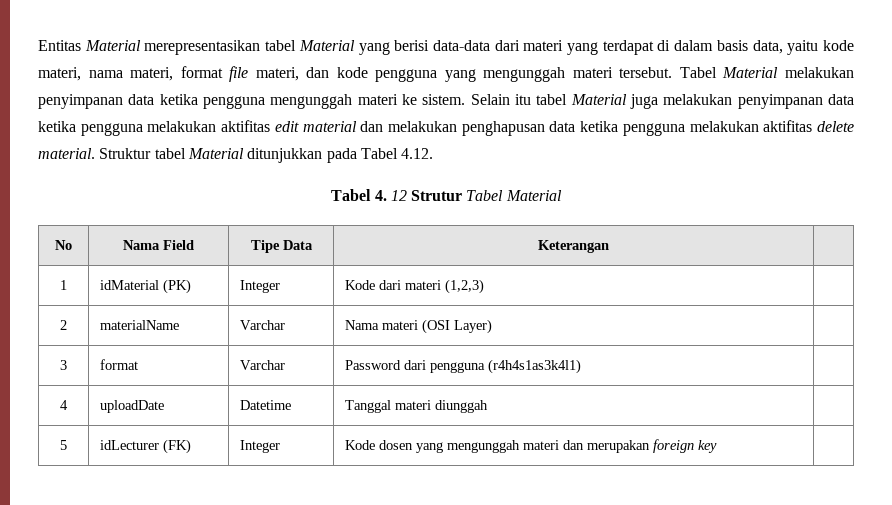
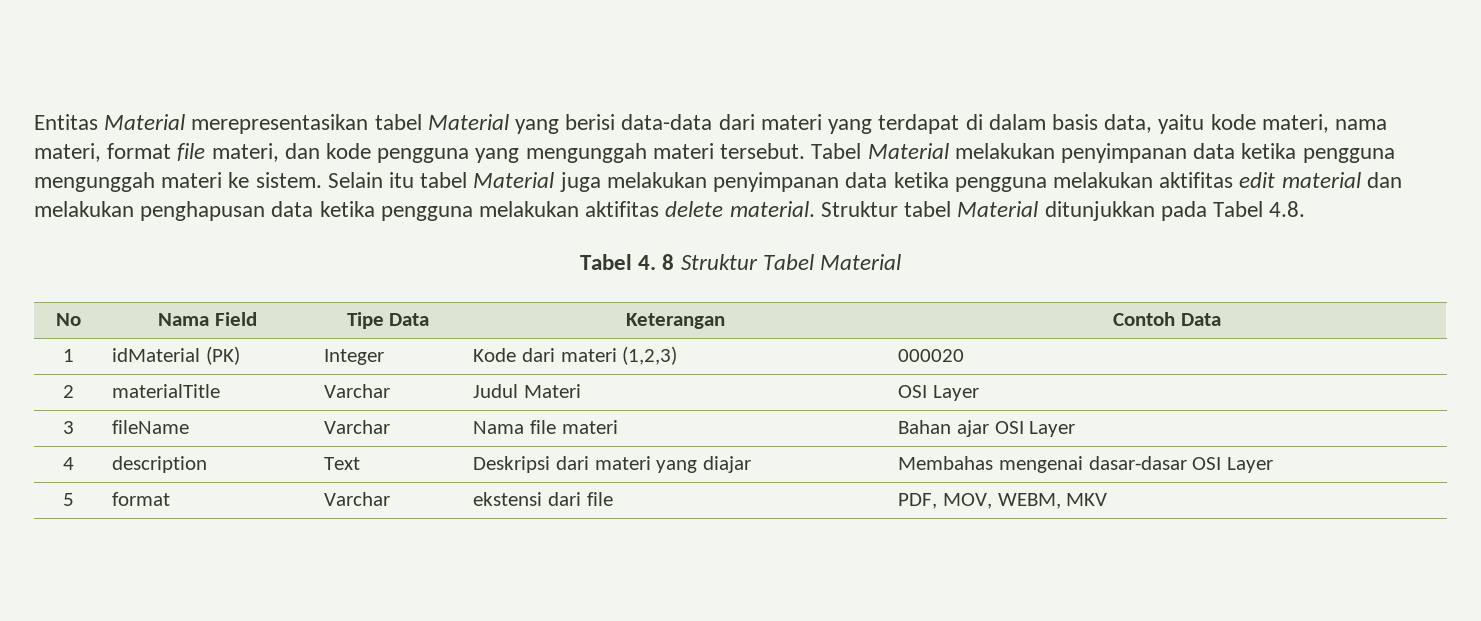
[401,148,434,159] 4.12. -> [1269,201,1306,217] 4.8.
[390,190,463,201] 12 Strutur -> [662,254,758,270] 8 Struktur
(609, 246) none -> [1113,312,1221,326] Contoh Data
(485, 286) none -> [898,349,965,362] 000020
[100,320,180,330] materialName -> [112,384,221,398] [324,384,391,398] [473,384,582,398] [898,385,980,401] [62,421,74,434] [112,420,190,434] materialTitle | Varchar | Judul Materi | OSI Layer // 3 | fileName
[382,319,493,334] [60,360,67,370] [100,359,139,370] [240,360,286,370] [345,359,582,374] [60,400,68,410] [100,400,165,413] [240,400,292,410] [345,400,489,413] [60,440,67,450] [100,439,192,454] [240,440,281,453] [345,439,718,453] materi (OSI Layer) | // 3 | format | Varchar | Password dari pengguna (r4h4s1as3k4l1) | // 4 | uploadDate | Datetime | Tanggal materi diunggah | // 5 | idLecturer (FK) | Integer | Kode dosen yang mengunggah materi dan merupakan foreign key | -> [530,420,618,434] [898,420,1076,437] [62,457,74,470] [112,456,208,473] [324,457,361,470] [473,456,751,473] [898,456,1273,473] [62,493,74,506] [112,492,171,506] [324,492,391,506] [473,492,613,506] [898,493,1108,509] file materi | Bahan ajar OSI Layer // 4 | description | Text | Deskripsi dari materi yang diajar | Membahas mengenai dasar-dasar OSI Layer // 5 | format | Varchar | ekstensi dari file | PDF, MOV, WEBM, MKV

